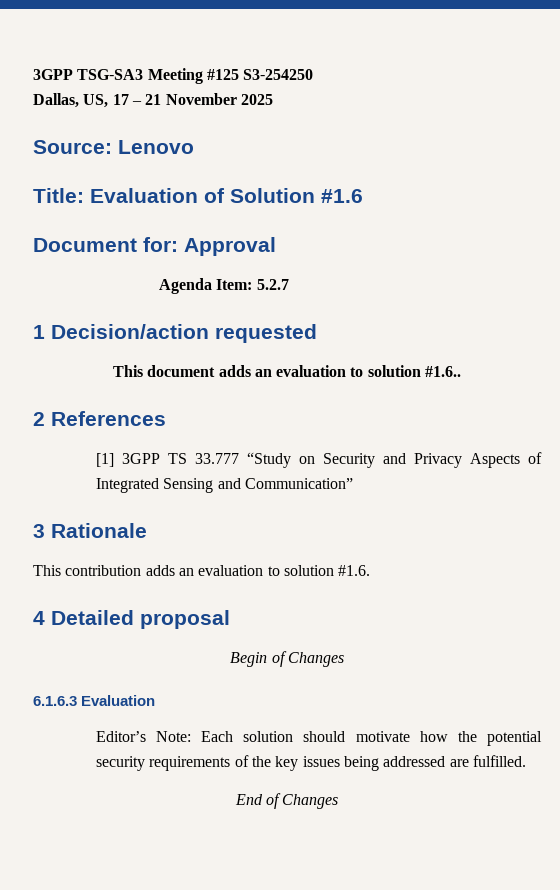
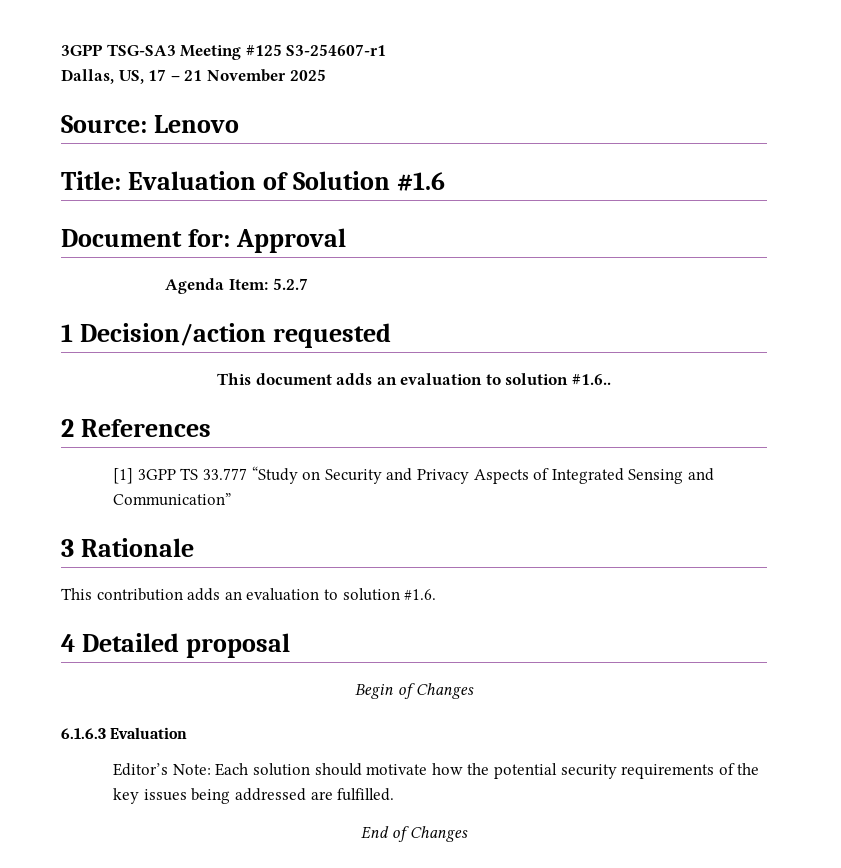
[243,69,314,80] S3-254250 -> [286,44,387,56] S3-254607-r1

